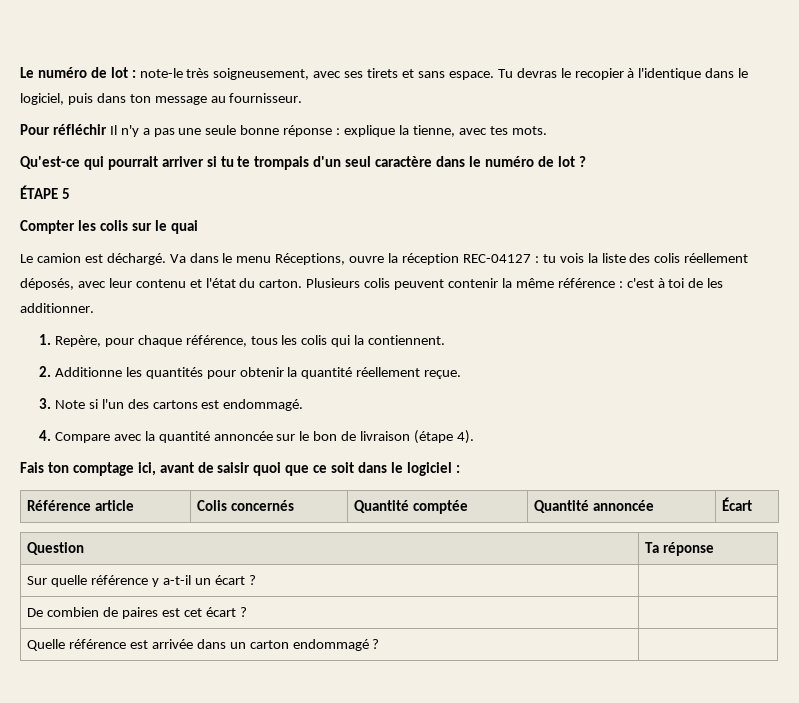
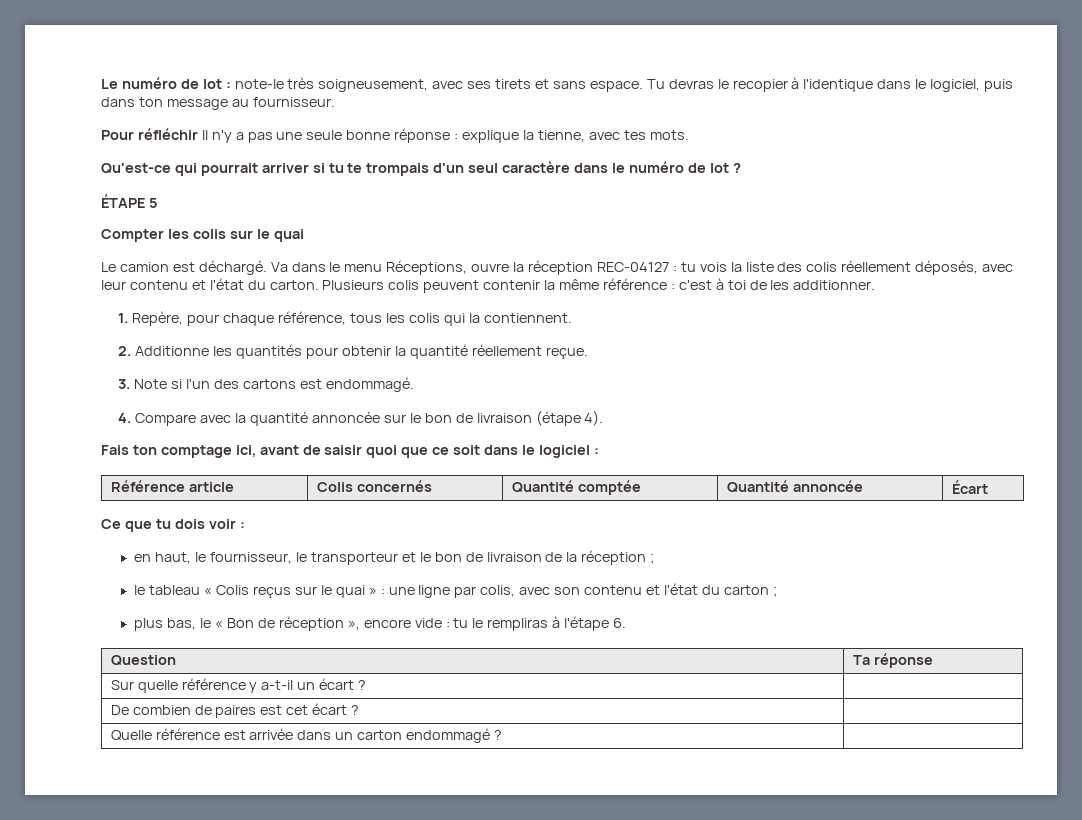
(753, 504) none -> [101,519,245,532] [134,550,655,565] [134,583,777,598] [134,616,627,631] // Ce que tu dois voir : // en haut, le fournisseur, le transporteur et le bon de livraison de la réception ; // le tableau « Colis reçus sur le quai » : une ligne par colis, avec son contenu et l'état du carton ; // plus bas, le « Bon de réception », encore vide : tu le rempliras à l'étape 6.

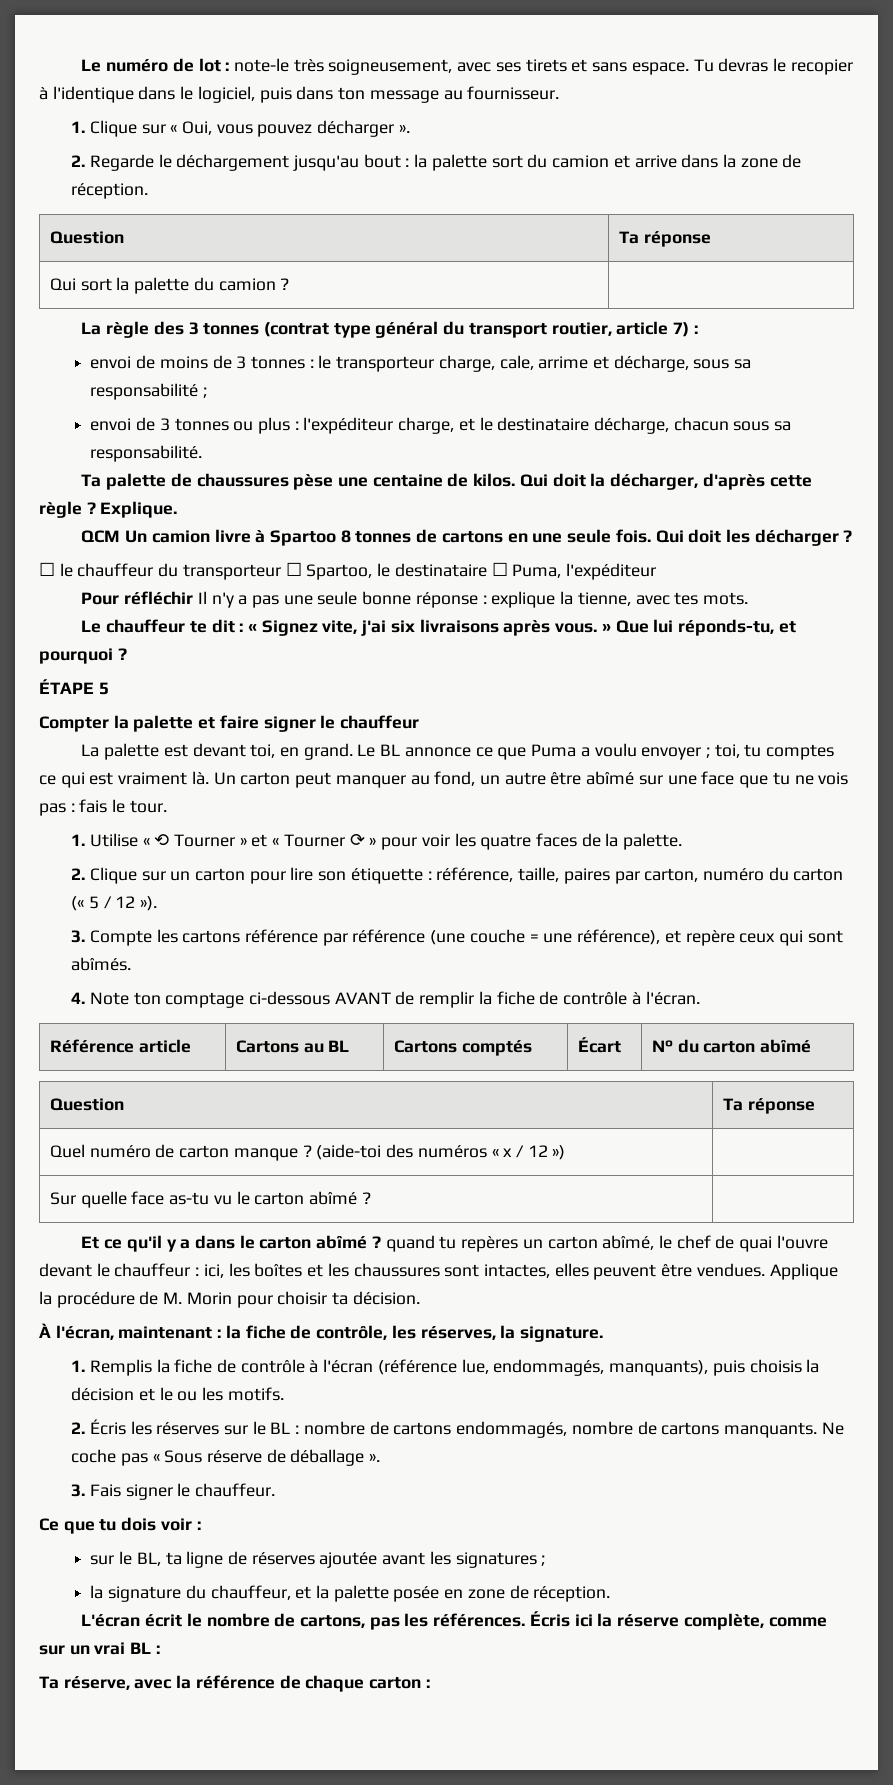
(335, 102) none -> [71,120,410,137] [71,154,802,171] [71,183,149,199] [50,231,125,244] [619,231,711,247] [50,277,290,294] [81,321,698,338] [90,355,752,372] [90,383,208,400] [90,417,792,434] [90,445,203,462] [81,473,812,490] [39,501,178,518] [81,529,853,546] [39,562,656,580] // 1. Clique sur « Oui, vous pouvez décharger ». // 2. Regarde le déchargement jusqu'au bout : la palette sort du camion et arrive dans la zone de réception. // Question | Ta réponse // Qui sort la palette du camion ? | // La règle des 3 tonnes (contrat type général du transport routier, article 7) : // envoi de moins de 3 tonnes : le transporteur charge, cale, arrime et décharge, sous sa responsabilité ; // envoi de 3 tonnes ou plus : l'expéditeur charge, et le destinataire décharge, chacun sous sa responsabilité. // Ta palette de chaussures pèse une centaine de kilos. Qui doit la décharger, d'après cette règle ? Explique. // QCM Un camion livre à Spartoo 8 tonnes de cartons en une seule fois. Qui doit les décharger ? // ☐ le chauffeur du transporteur ☐ Spartoo, le destinataire ☐ Puma, l'expéditeur
[101,161,741,176] [101,194,158,208] [101,229,304,242] [101,260,1014,275] [101,278,876,293] [118,311,572,326] [118,344,588,359] [118,377,414,392] [118,410,604,426] [101,445,599,458] [110,480,234,492] [316,480,432,492] [511,480,641,495] [726,480,863,493] [951,480,988,494] Qu'est-ce qui pourrait arriver si tu te trompais d'un seul caractère dans le numéro de lot ? // ÉTAPE 5 // Compter les colis sur le quai // Le camion est déchargé. Va dans le menu Réceptions, ouvre la réception REC-04127 : tu vois la liste des colis réellement déposés, avec leur contenu et l'état du carton. Plusieurs colis peuvent contenir la même référence : c'est à toi de les additionner. // 1. Repère, pour chaque référence, tous les colis qui la contiennent. // 2. Additionne les quantités pour obtenir la quantité réellement reçue. // 3. Note si l'un des cartons est endommagé. // 4. Compare avec la quantité annoncée sur le bon de livraison (étape 4). // Fais ton comptage ici, avant de saisir quoi que ce soit dans le logiciel : // Référence article | Colis concernés | Quantité comptée | Quantité annoncée | Écart -> [81,619,796,636] [39,648,127,664] [39,679,109,695] [39,715,420,732] [81,743,835,760] [39,771,849,788] [39,799,167,816] [71,833,683,850] [71,867,844,884] [71,896,157,911] [71,929,843,946] [71,957,132,971] [71,991,700,1008] [50,1039,191,1053] [236,1040,350,1053] [394,1040,532,1056] [578,1037,622,1053] [652,1039,812,1053] [50,1098,125,1111] [723,1098,815,1114] [50,1144,566,1161] [50,1191,371,1208] [81,1235,828,1252] [39,1263,838,1280] [39,1291,420,1308] [39,1323,603,1342] [71,1359,820,1376] [71,1387,284,1401] [71,1419,844,1438] [71,1449,381,1466] [71,1483,275,1500] Le chauffeur te dit : « Signez vite, j'ai six livraisons après vous. » Que lui réponds-tu, et pourquoi ? // ÉTAPE 5 // Compter la palette et faire signer le chauffeur // La palette est devant toi, en grand. Le BL annonce ce que Puma a voulu envoyer ; toi, tu comptes ce qui est vraiment là. Un carton peut manquer au fond, un autre être abîmé sur une face que tu ne vois pas : fais le tour. // 1. Utilise « ⟲ Tourner » et « Tourner ⟳ » pour voir les quatre faces de la palette. // 2. Clique sur un carton pour lire son étiquette : référence, taille, paires par carton, numéro du carton (« 5 / 12 »). // 3. Compte les cartons référence par référence (une couche = une référence), et repère ceux qui sont abîmés. // 4. Note ton comptage ci-dessous AVANT de remplir la fiche de contrôle à l'écran. // Référence article | Cartons au BL | Cartons comptés | Écart | N° du carton abîmé // Question | Ta réponse // Quel numéro de carton manque ? (aide-toi des numéros « x / 12 ») | // Sur quelle face as-tu vu le carton abîmé ? | // Et ce qu'il y a dans le carton abîmé ? quand tu repères un carton abîmé, le chef de quai l'ouvre devant le chauffeur : ici, les boîtes et les chaussures sont intactes, elles peuvent être vendues. Applique la procédure de M. Morin pour choisir ta décision. // À l'écran, maintenant : la fiche de contrôle, les réserves, la signature. // 1. Remplis la fiche de contrôle à l'écran (référence lue, endommagés, manquants), puis choisis la décision et le ou les motifs. // 2. Écris les réserves sur le BL : nombre de cartons endommagés, nombre de cartons manquants. Ne coche pas « Sous réserve de déballage ». // 3. Fais signer le chauffeur.
[134,550,655,565] [134,583,777,598] [134,616,627,631] [110,655,176,666] [852,653,933,668] [110,678,367,693] [110,703,360,718] [110,728,503,743] en haut, le fournisseur, le transporteur et le bon de livraison de la réception ; // le tableau « Colis reçus sur le quai » : une ligne par colis, avec son contenu et l'état du carton ; // plus bas, le « Bon de réception », encore vide : tu le rempliras à l'étape 6. // Question | Ta réponse // Sur quelle référence y a-t-il un écart ? | // De combien de paires est cet écart ? | // Quelle référence est arrivée dans un carton endommagé ? | -> [90,1551,546,1568] [90,1585,611,1602] [81,1611,827,1630] [39,1642,160,1655] [39,1675,430,1692] sur le BL, ta ligne de réserves ajoutée avant les signatures ; // la signature du chauffeur, et la palette posée en zone de réception. // L'écran écrit le nombre de cartons, pas les références. Écris ici la réserve complète, comme sur un vrai BL : // Ta réserve, avec la référence de chaque carton :

